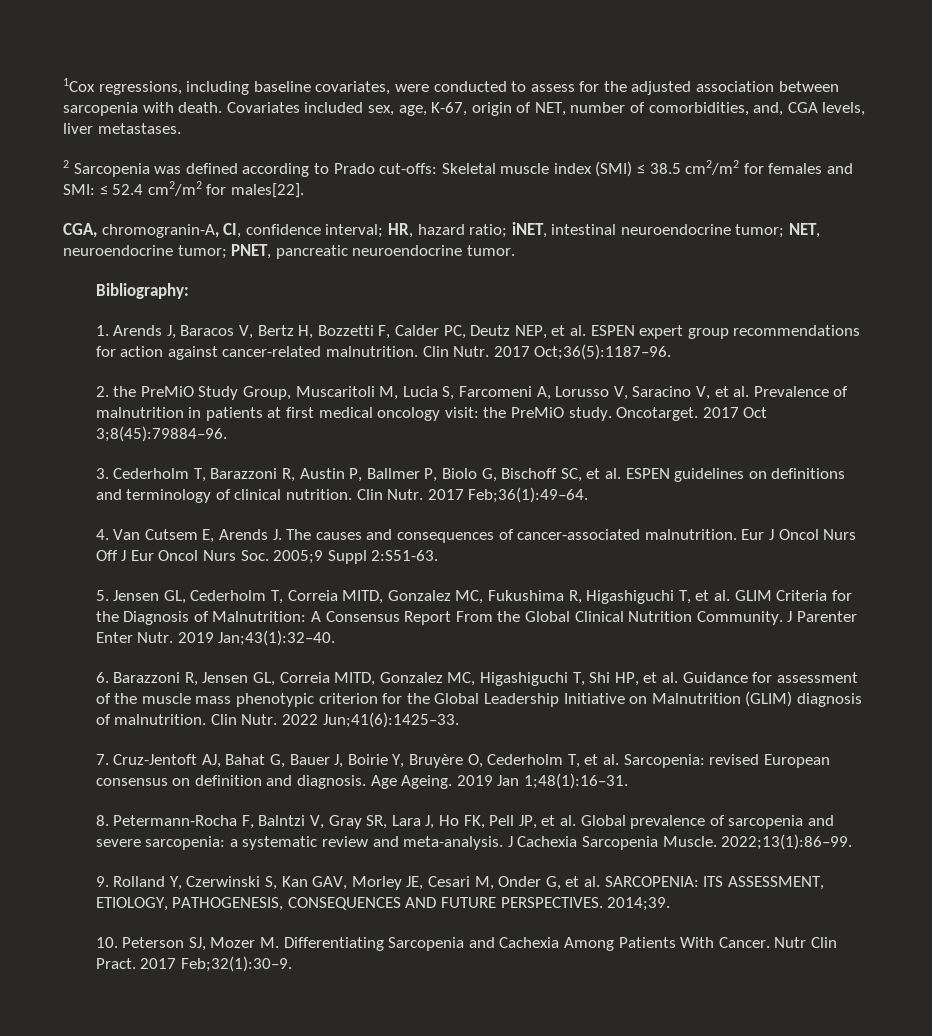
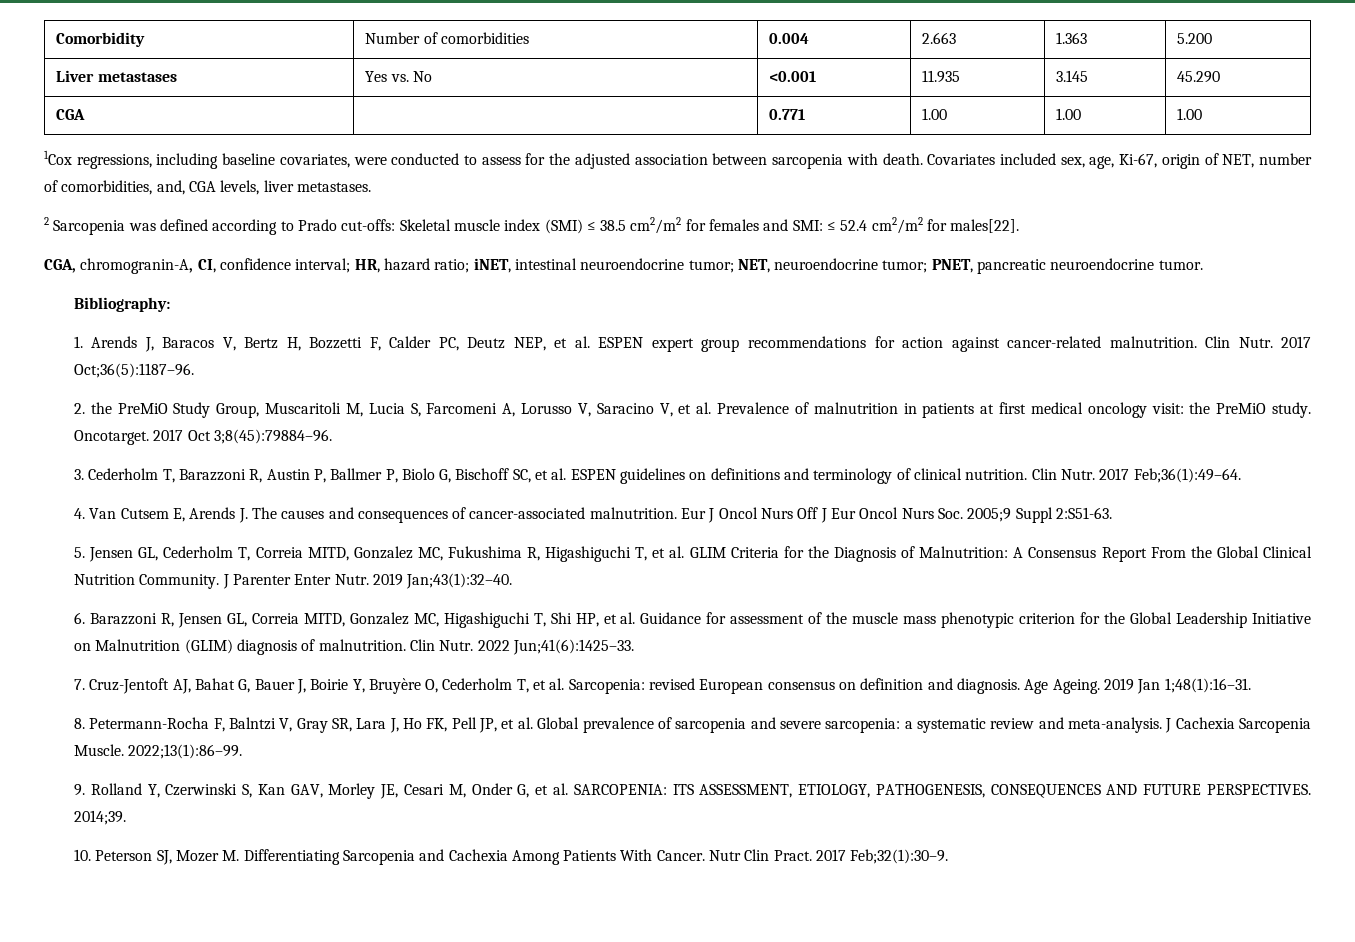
(63, 85) none -> [56,32,146,47] [365,32,529,44] [769,33,810,44] [922,32,957,44] [1056,32,1088,44] [1177,33,1213,44] [56,70,177,82] [365,71,432,82] [769,71,817,82] [922,70,961,83] [1056,70,1089,82] [1177,71,1221,83] [56,109,86,120] [769,109,806,120] [922,108,948,120] [1056,108,1082,120] [1177,108,1203,120] Comorbidity | Number of comorbidities | 0.004 | 2.663 | 1.363 | 5.200 // Liver metastases | Yes vs. No | <0.001 | 11.935 | 3.145 | 45.290 // CGA | | 0.771 | 1.00 | 1.00 | 1.00 //
[431,102,468,116] K-67, -> [1119,153,1158,168] Ki-67,

